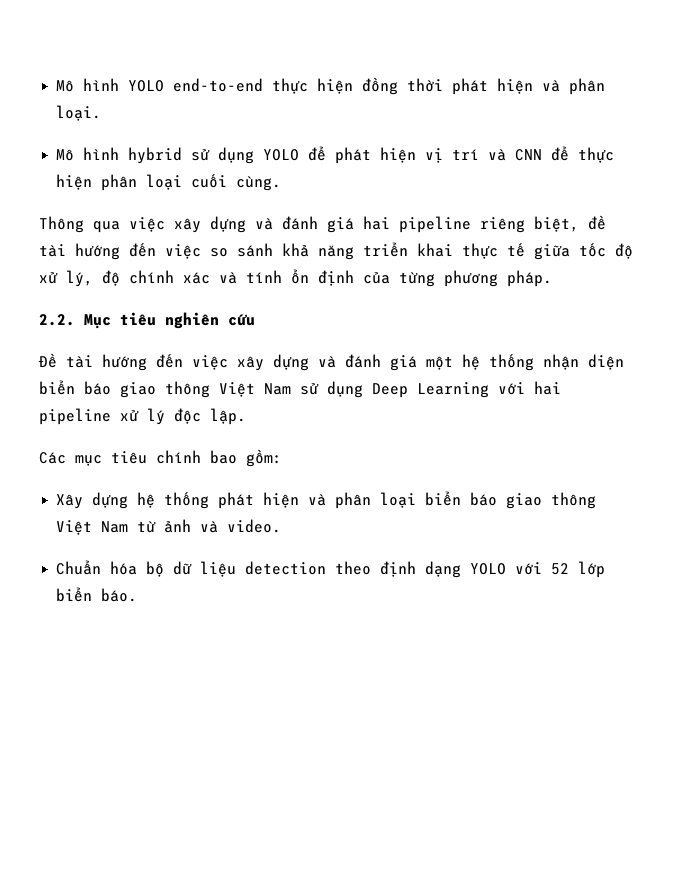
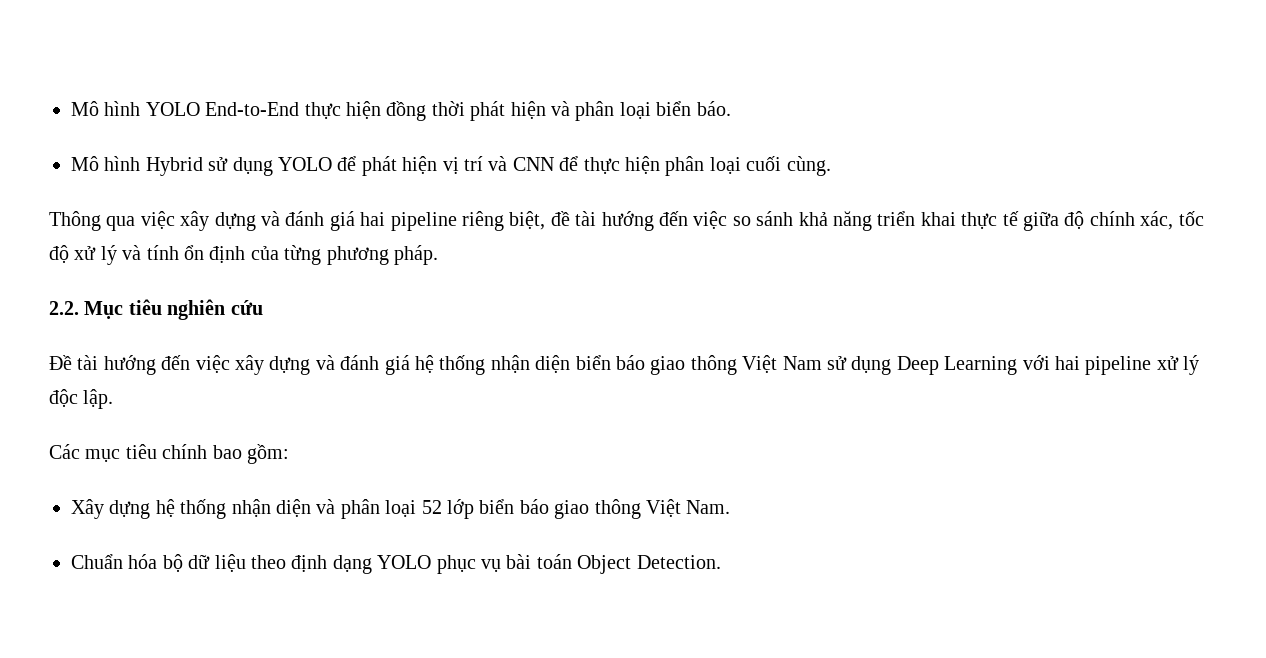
[173,78,264,92] end-to-end -> [205,102,300,116] End-to-End
[56,105,102,121] [56,147,183,164] loại. // Mô hình hybrid -> [619,101,731,119] [71,156,203,176] loại biển báo. // Mô hình Hybrid
[579,243,633,259] [39,270,210,287] tốc độ xử lý, độ chính xác -> [1064,211,1204,230] [49,245,117,265] độ chính xác, tốc độ xử lý
[426,356,453,370] một -> (410, 365) none
[218,491,597,509] [56,519,282,535] phát hiện và phân loại biển báo giao thông Việt Nam từ ảnh và video. -> [231,499,731,519] nhận diện và phân loại 52 lớp biển báo giao thông Việt Nam.
[245,561,327,575] detection -> (246, 563) none
[515,561,606,578] [56,587,138,602] với 52 lớp biển báo. -> [436,554,721,574] phục vụ bài toán Object Detection.

